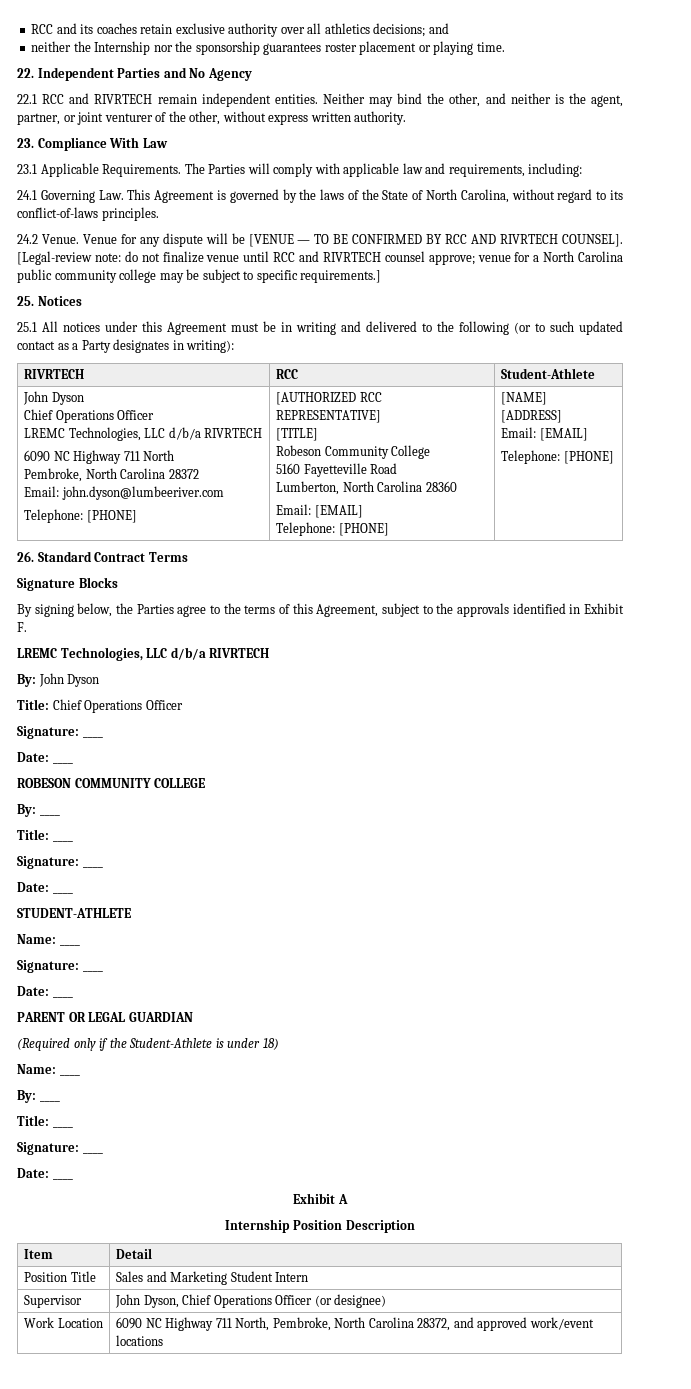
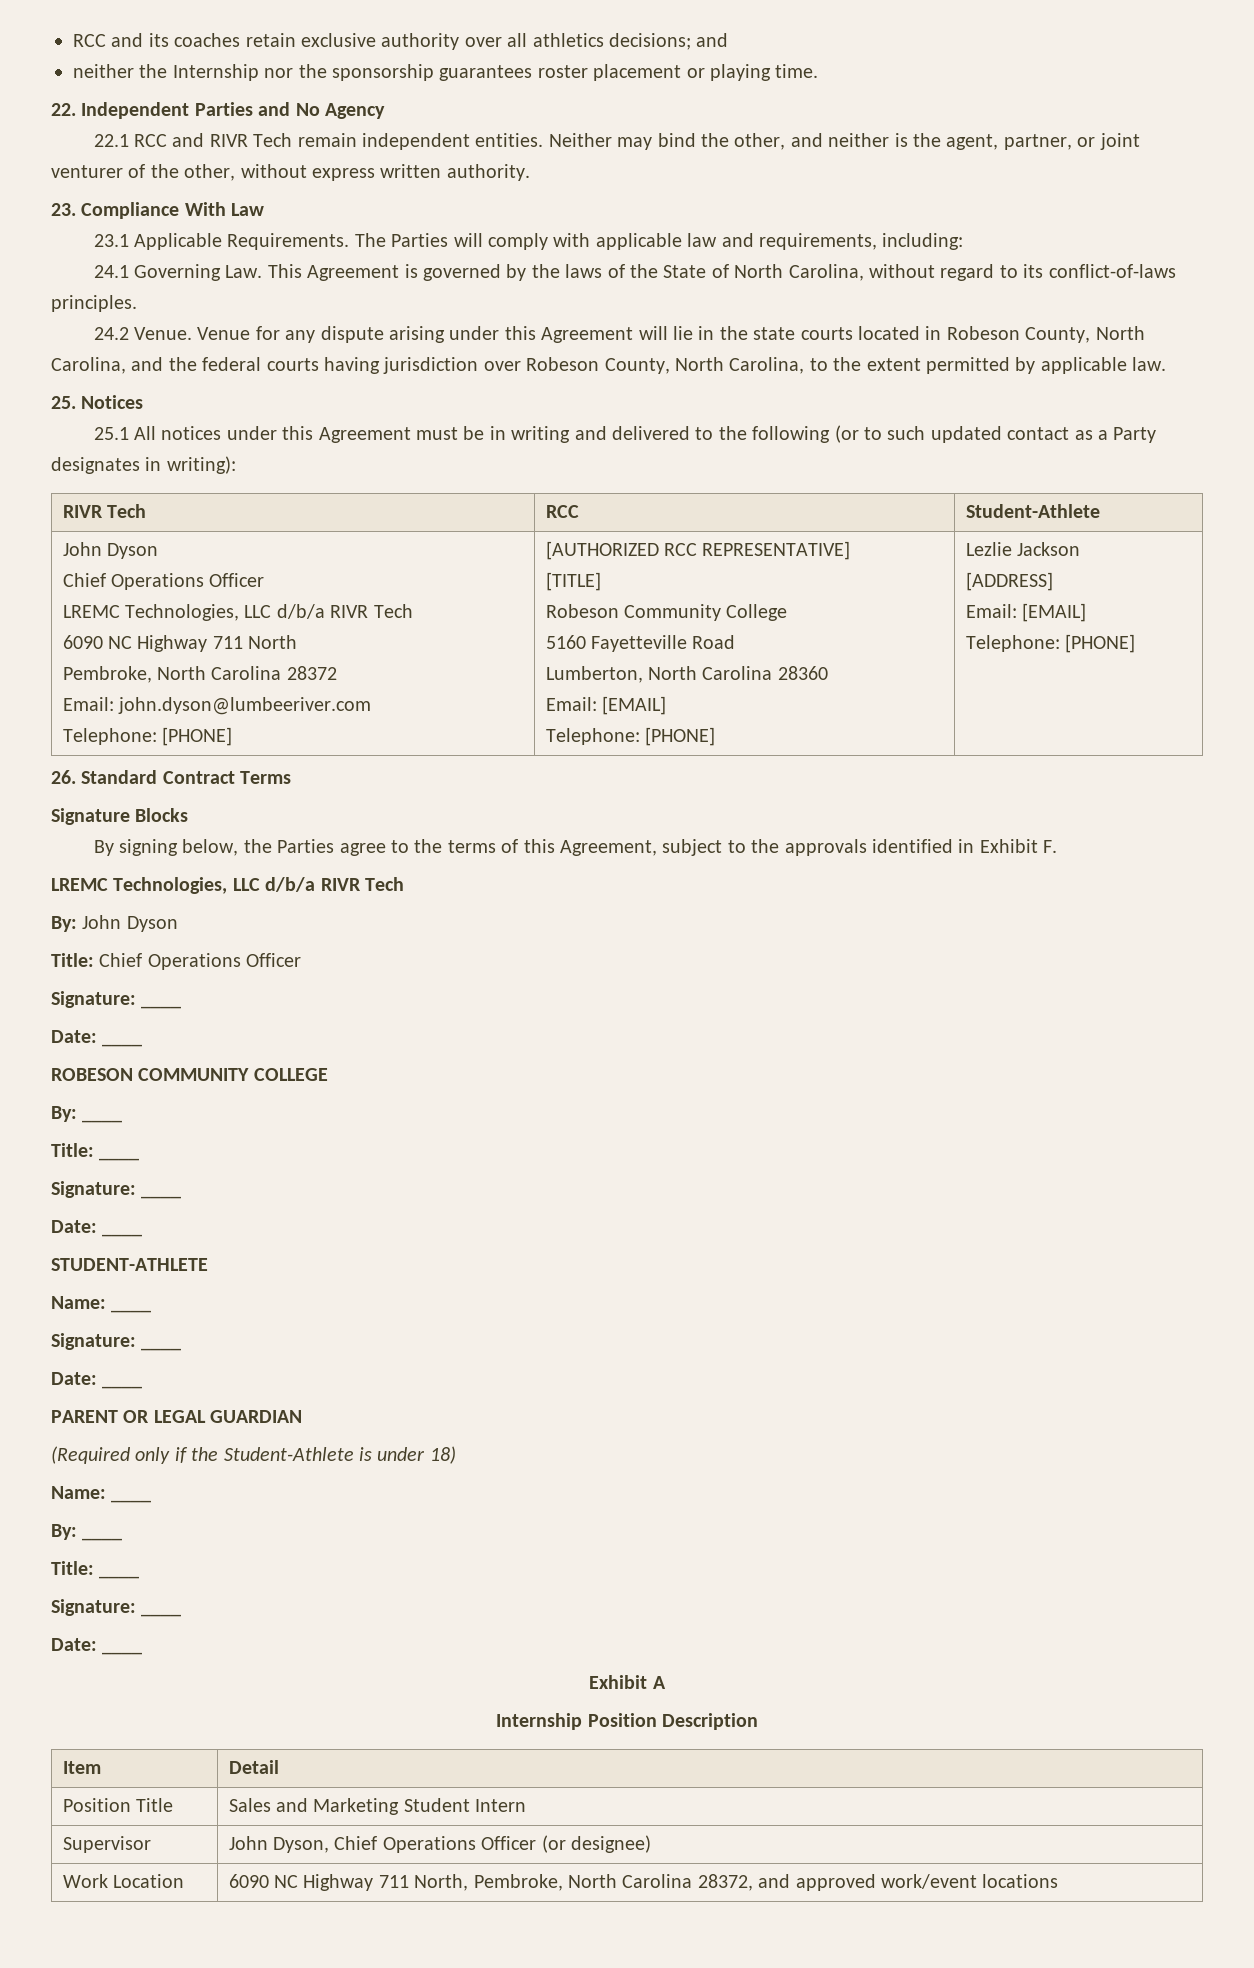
[94,94,153,104] RIVRTECH -> [209,133,293,147] RIVR Tech
[205,233,623,247] [17,251,623,265] [17,269,382,283] will be [VENUE — TO BE CONFIRMED BY RCC AND RIVRTECH COUNSEL]. [Legal-review note: do not finalize venue until RCC and RIVRTECH counsel approve; venue for a North Carolina public community college may be subject to specific requirements.] -> [389,326,1145,343] [51,357,1167,374] arising under this Agreement will lie in the state courts located in Robeson County, North Carolina, and the federal courts having jurisdiction over Robeson County, North Carolina, to the extent permitted by applicable law.
[24,369,85,379] RIVRTECH -> [62,504,147,518] RIVR Tech
[204,428,263,438] RIVRTECH -> [330,604,413,618] RIVR Tech
[501,392,548,405] [NAME] -> [965,542,1081,556] Lezlie Jackson
[209,648,270,658] RIVRTECH -> [320,877,404,891] RIVR Tech

